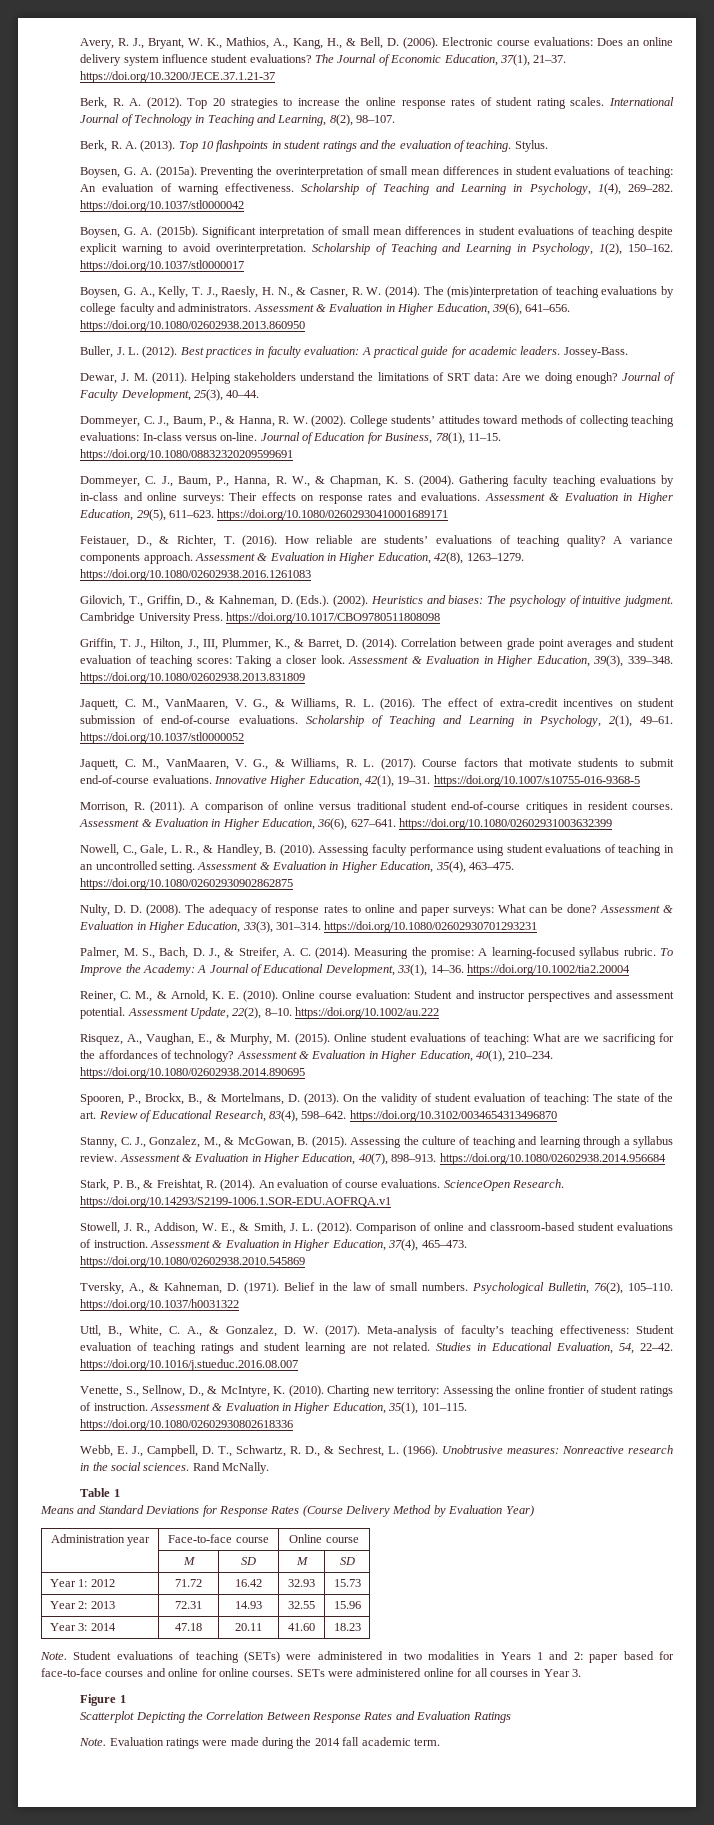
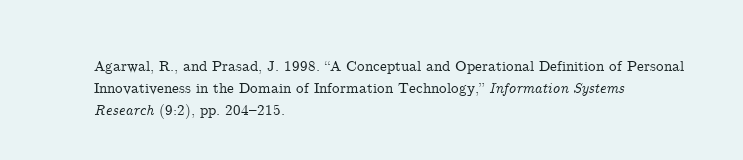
[80,37,674,49] [80,54,567,66] [80,71,276,83] [80,97,674,109] [80,114,396,126] [80,140,548,152] [80,166,673,178] [80,183,673,195] [80,200,245,212] [80,226,674,238] [80,243,673,255] [80,260,245,272] [80,286,674,298] [80,303,571,315] [80,320,306,332] [80,346,628,358] [80,372,675,384] [79,389,260,401] [80,415,675,427] [80,432,501,444] [80,449,294,461] [80,475,674,487] [80,492,673,504] [79,509,449,521] [80,535,673,547] [80,552,524,564] [80,569,312,581] [80,595,674,607] [80,612,441,624] [80,638,674,650] [80,655,673,667] [80,672,306,684] [80,698,674,710] [80,715,673,727] [80,732,245,744] [80,758,675,770] [80,775,640,787] [80,801,673,813] [79,818,613,830] [80,844,674,856] [80,861,514,873] [80,878,294,890] [80,904,674,916] [79,921,538,933] [80,947,673,959] [79,964,630,976] [80,990,675,1002] [80,1007,440,1019] [80,1033,674,1045] [80,1050,554,1062] [80,1067,306,1079] [80,1093,673,1105] [80,1110,557,1122] [80,1136,673,1148] [80,1153,666,1165] [80,1179,565,1191] [80,1196,392,1208] [80,1222,673,1234] [80,1239,467,1251] [80,1256,306,1268] [80,1282,674,1294] [80,1299,240,1311] [80,1325,675,1337] [80,1342,674,1354] [80,1359,299,1371] [80,1385,673,1397] [80,1402,467,1414] [80,1419,294,1431] [80,1445,674,1457] [80,1462,270,1474] [80,1488,120,1497] [40,1505,534,1517] [50,1534,151,1546] [168,1534,269,1543] [289,1534,359,1543] [182,1557,195,1565] [241,1557,256,1565] [295,1557,308,1565] [339,1557,355,1565] [49,1579,115,1587] [175,1579,202,1587] [235,1579,262,1587] [288,1579,315,1587] [333,1579,361,1587] [49,1601,115,1609] [175,1601,202,1609] [235,1601,262,1609] [288,1601,315,1609] [333,1601,361,1609] [49,1623,116,1631] [175,1623,202,1631] [235,1623,262,1631] [288,1623,315,1631] [333,1623,361,1631] [40,1651,675,1663] [41,1668,581,1677] [80,1694,126,1706] [80,1711,511,1723] [79,1737,440,1749] Avery, R. J., Bryant, W. K., Mathios, A., Kang, H., & Bell, D. (2006). Electronic course evaluations: Does an online delivery system influence student evaluations? The Journal of Economic Education, 37(1), 21–37. https://doi.org/10.3200/JECE.37.1.21-37 // Berk, R. A. (2012). Top 20 strategies to increase the online response rates of student rating scales. International Journal of Technology in Teaching and Learning, 8(2), 98–107. // Berk, R. A. (2013). Top 10 flashpoints in student ratings and the evaluation of teaching. Stylus. // Boysen, G. A. (2015a). Preventing the overinterpretation of small mean differences in student evaluations of teaching: An evaluation of warning effectiveness. Scholarship of Teaching and Learning in Psychology, 1(4), 269–282. https://doi.org/10.1037/stl0000042 // Boysen, G. A. (2015b). Significant interpretation of small mean differences in student evaluations of teaching despite explicit warning to avoid overinterpretation. Scholarship of Teaching and Learning in Psychology, 1(2), 150–162. https://doi.org/10.1037/stl0000017 // Boysen, G. A., Kelly, T. J., Raesly, H. N., & Casner, R. W. (2014). The (mis)interpretation of teaching evaluations by college faculty and administrators. Assessment & Evaluation in Higher Education, 39(6), 641–656. https://doi.org/10.1080/02602938.2013.860950 // Buller, J. L. (2012). Best practices in faculty evaluation: A practical guide for academic leaders. Jossey-Bass. // Dewar, J. M. (2011). Helping stakeholders understand the limitations of SRT data: Are we doing enough? Journal of Faculty Development, 25(3), 40–44. // Dommeyer, C. J., Baum, P., & Hanna, R. W. (2002). College students’ attitudes toward methods of collecting teaching evaluations: In-class versus on-line. Journal of Education for Business, 78(1), 11–15. https://doi.org/10.1080/08832320209599691 // Dommeyer, C. J., Baum, P., Hanna, R. W., & Chapman, K. S. (2004). Gathering faculty teaching evaluations by in-class and online surveys: Their effects on response rates and evaluations. Assessment & Evaluation in Higher Education, 29(5), 611–623. https://doi.org/10.1080/02602930410001689171 // Feistauer, D., & Richter, T. (2016). How reliable are students’ evaluations of teaching quality? A variance components approach. Assessment & Evaluation in Higher Education, 42(8), 1263–1279. https://doi.org/10.1080/02602938.2016.1261083 // Gilovich, T., Griffin, D., & Kahneman, D. (Eds.). (2002). Heuristics and biases: The psychology of intuitive judgment. Cambridge University Press. https://doi.org/10.1017/CBO9780511808098 // Griffin, T. J., Hilton, J., III, Plummer, K., & Barret, D. (2014). Correlation between grade point averages and student evaluation of teaching scores: Taking a closer look. Assessment & Evaluation in Higher Education, 39(3), 339–348. https://doi.org/10.1080/02602938.2013.831809 // Jaquett, C. M., VanMaaren, V. G., & Williams, R. L. (2016). The effect of extra-credit incentives on student submission of end-of-course evaluations. Scholarship of Teaching and Learning in Psychology, 2(1), 49–61. https://doi.org/10.1037/stl0000052 // Jaquett, C. M., VanMaaren, V. G., & Williams, R. L. (2017). Course factors that motivate students to submit end-of-course evaluations. Innovative Higher Education, 42(1), 19–31. https://doi.org/10.1007/s10755-016-9368-5 // Morrison, R. (2011). A comparison of online versus traditional student end-of-course critiques in resident courses. Assessment & Evaluation in Higher Education, 36(6), 627–641. https://doi.org/10.1080/02602931003632399 // Nowell, C., Gale, L. R., & Handley, B. (2010). Assessing faculty performance using student evaluations of teaching in an uncontrolled setting. Assessment & Evaluation in Higher Education, 35(4), 463–475. https://doi.org/10.1080/02602930902862875 // Nulty, D. D. (2008). The adequacy of response rates to online and paper surveys: What can be done? Assessment & Evaluation in Higher Education, 33(3), 301–314. https://doi.org/10.1080/02602930701293231 // Palmer, M. S., Bach, D. J., & Streifer, A. C. (2014). Measuring the promise: A learning-focused syllabus rubric. To Improve the Academy: A Journal of Educational Development, 33(1), 14–36. https://doi.org/10.1002/tia2.20004 // Reiner, C. M., & Arnold, K. E. (2010). Online course evaluation: Student and instructor perspectives and assessment potential. Assessment Update, 22(2), 8–10. https://doi.org/10.1002/au.222 // Risquez, A., Vaughan, E., & Murphy, M. (2015). Online student evaluations of teaching: What are we sacrificing for the affordances of technology? Assessment & Evaluation in Higher Education, 40(1), 210–234. https://doi.org/10.1080/02602938.2014.890695 // Spooren, P., Brockx, B., & Mortelmans, D. (2013). On the validity of student evaluation of teaching: The state of the art. Review of Educational Research, 83(4), 598–642. https://doi.org/10.3102/0034654313496870 // Stanny, C. J., Gonzalez, M., & McGowan, B. (2015). Assessing the culture of teaching and learning through a syllabus review. Assessment & Evaluation in Higher Education, 40(7), 898–913. https://doi.org/10.1080/02602938.2014.956684 // Stark, P. B., & Freishtat, R. (2014). An evaluation of course evaluations. ScienceOpen Research. https://doi.org/10.14293/S2199-1006.1.SOR-EDU.AOFRQA.v1 // Stowell, J. R., Addison, W. E., & Smith, J. L. (2012). Comparison of online and classroom-based student evaluations of instruction. Assessment & Evaluation in Higher Education, 37(4), 465–473. https://doi.org/10.1080/02602938.2010.545869 // Tversky, A., & Kahneman, D. (1971). Belief in the law of small numbers. Psychological Bulletin, 76(2), 105–110. https://doi.org/10.1037/h0031322 // Uttl, B., White, C. A., & Gonzalez, D. W. (2017). Meta-analysis of faculty’s teaching effectiveness: Student evaluation of teaching ratings and student learning are not related. Studies in Educational Evaluation, 54, 22–42. https://doi.org/10.1016/j.stueduc.2016.08.007 // Venette, S., Sellnow, D., & McIntyre, K. (2010). Charting new territory: Assessing the online frontier of student ratings of instruction. Assessment & Evaluation in Higher Education, 35(1), 101–115. https://doi.org/10.1080/02602930802618336 // Webb, E. J., Campbell, D. T., Schwartz, R. D., & Sechrest, L. (1966). Unobtrusive measures: Nonreactive research in the social sciences. Rand McNally. // Table 1 // Means and Standard Deviations for Response Rates (Course Delivery Method by Evaluation Year) // Administration year | Face-to-face course | Online course // | M | SD | M | SD // Year 1: 2012 | 71.72 | 16.42 | 32.93 | 15.73 // Year 2: 2013 | 72.31 | 14.93 | 32.55 | 15.96 // Year 3: 2014 | 47.18 | 20.11 | 41.60 | 18.23 // Note. Student evaluations of teaching (SETs) were administered in two modalities in Years 1 and 2: paper based for face-to-face courses and online for online courses. SETs were administered online for all courses in Year 3. // Figure 1 // Scatterplot Depicting the Correlation Between Response Rates and Evaluation Ratings // Note. Evaluation ratings were made during the 2014 fall academic term. -> [94,61,685,74] [94,83,626,96] [94,104,286,119] Agarwal, R., and Prasad, J. 1998. “A Conceptual and Operational Definition of Personal Innovativeness in the Domain of Information Technology,” Information Systems Research (9:2), pp. 204–215.

